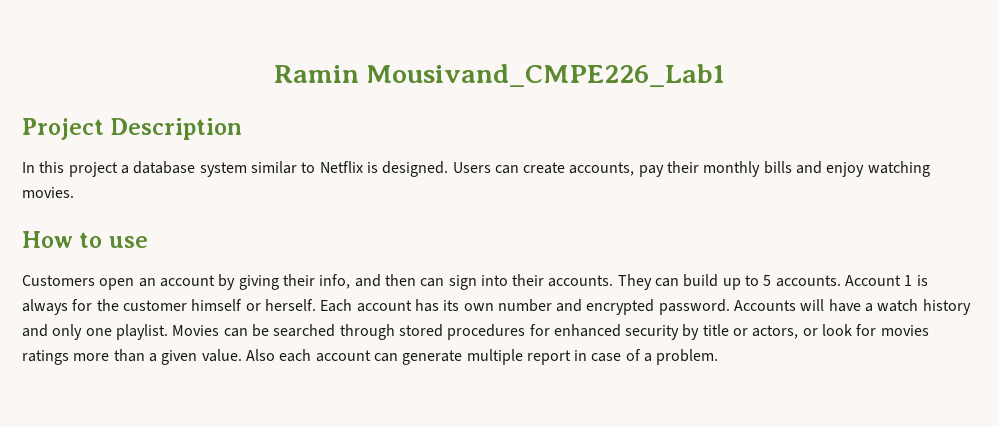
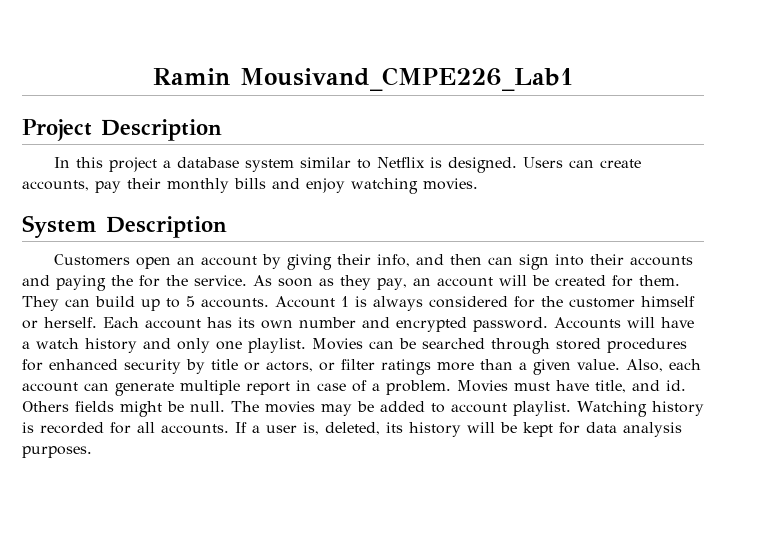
[22,231,148,248] How to use -> [22,215,227,238] System Description
[548,275,614,287] accounts. -> [629,256,693,266] [22,275,680,291] accounts and paying the for the service. As soon as they pay, an account will be created for them.
(68, 307) none -> [429,296,508,308] considered
[822,324,929,336] look for movies -> [341,359,375,370] filter
[245,349,275,361] Also -> [626,359,663,372] Also,
(719, 357) none -> [457,380,686,393] [22,401,704,417] [22,422,682,437] [22,446,92,458] Movies must have title, and id. Others fields might be null. The movies may be added to account playlist. Watching history is recorded for all accounts. If a user is, deleted, its history will be kept for data analysis purposes.

